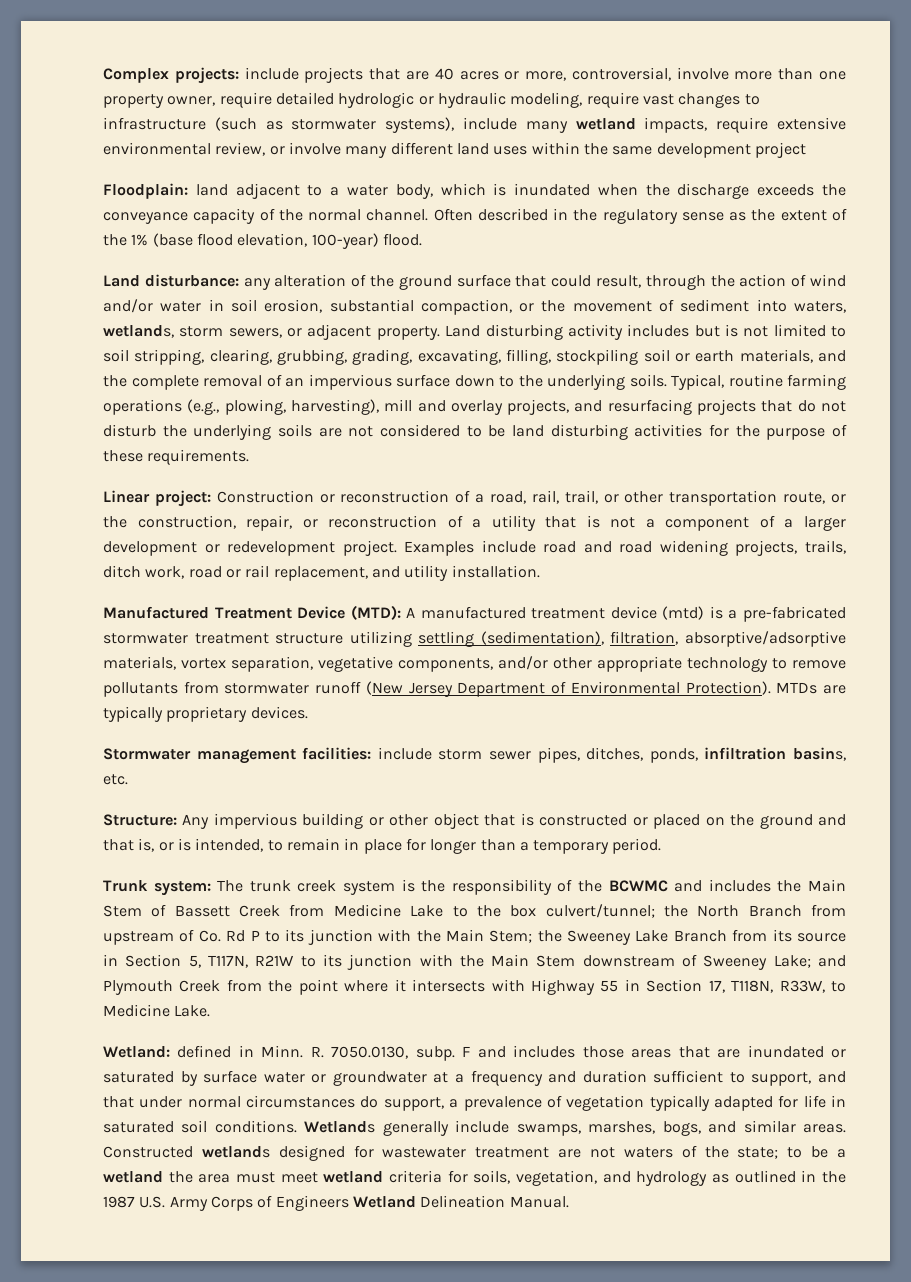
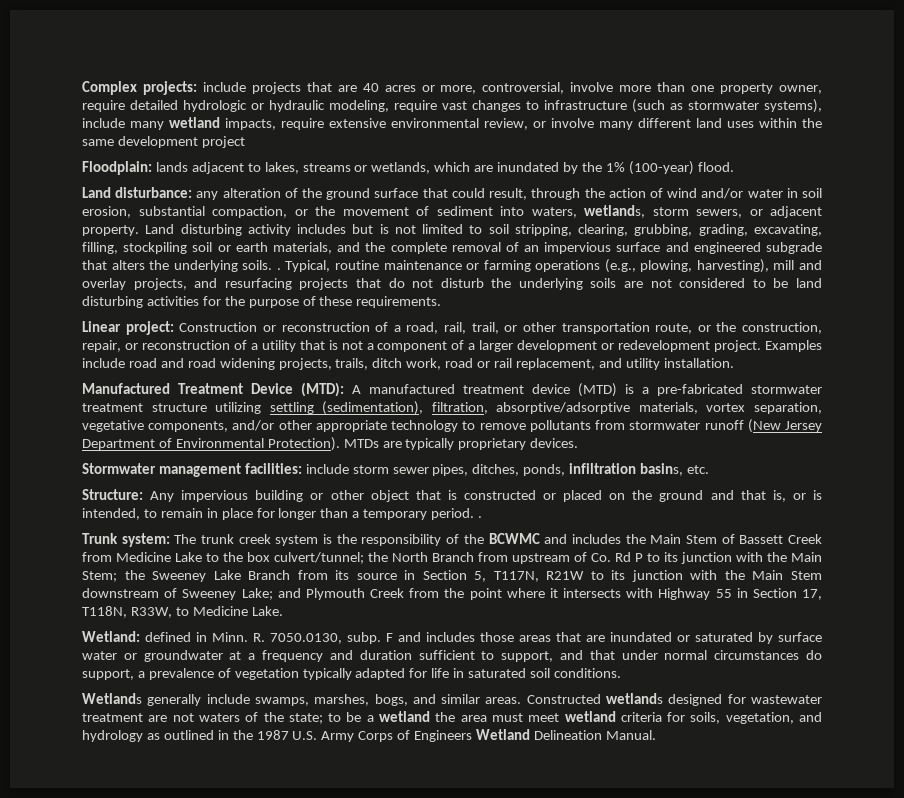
[195,184,228,196] land -> [155,162,188,172] lands
[330,183,847,199] [103,208,847,224] [103,233,379,249] a water body, which is inundated when the discharge exceeds the conveyance capacity of the normal channel. Often described in the regulatory sense as the extent of the 1% (base flood elevation, 100-year) -> [264,161,694,175] lakes, streams or wetlands, which are inundated by the 1% (100-year)
[454,375,514,387] down to -> [665,242,822,254] [82,260,145,270] and engineered subgrade that alters
(667, 380) none -> [276,268,281,270] .
(783, 380) none -> [383,260,480,270] maintenance or
[662,606,705,620] (mtd) -> [578,383,617,397] (MTD)
(662, 846) none -> [478,516,483,518] .
(297, 1126) none -> (621, 673) //

